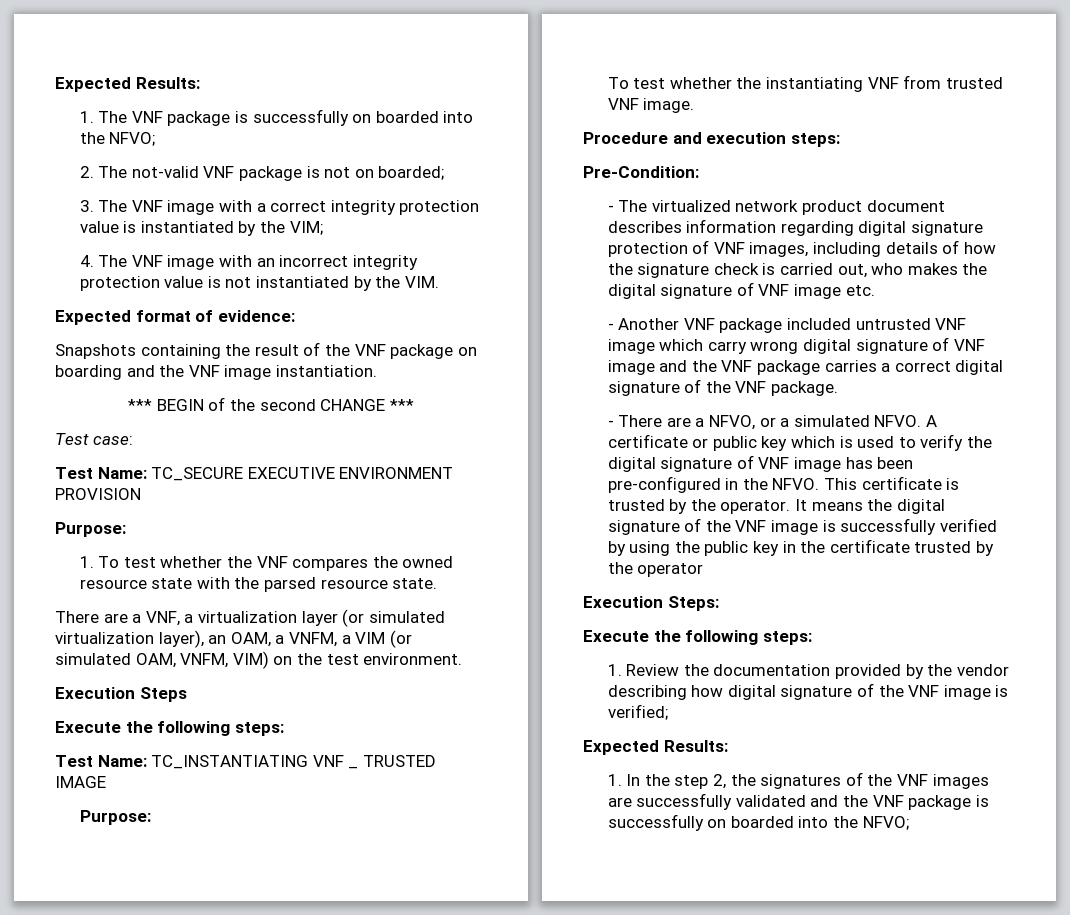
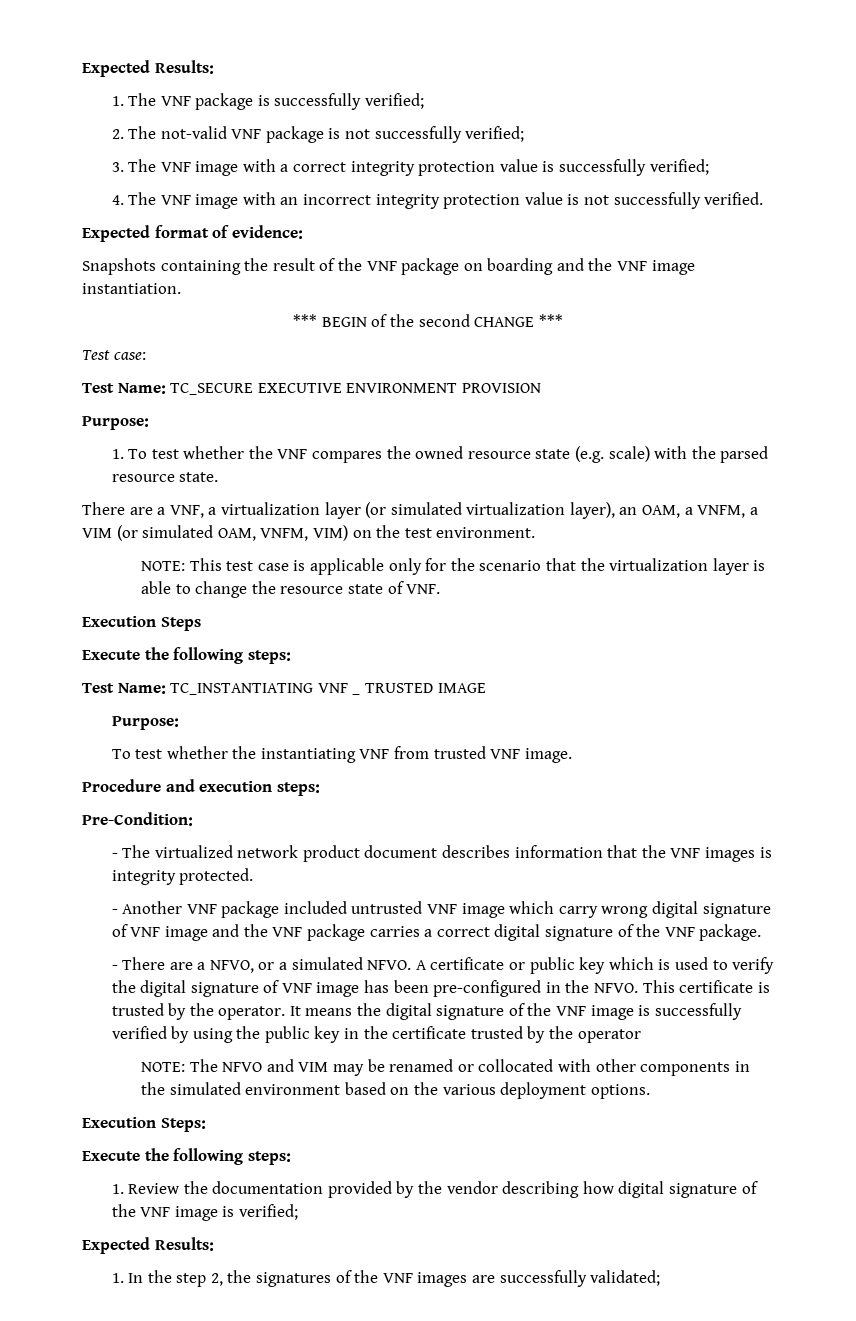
[352,111,474,123] [79,132,156,146] on boarded into the NFVO; -> [365,93,425,109] verified;
[354,166,445,180] on boarded; -> [374,126,525,143] successfully verified;
[140,221,323,236] instantiated by the VIM; -> [559,159,709,176] successfully verified;
[256,276,439,291] instantiated by the VIM. -> [613,192,764,209] successfully verified.
(193, 583) none -> [575,446,650,463] (e.g. scale)
(463, 659) none -> [141,558,766,575] [141,581,441,598] // NOTE: This test case is applicable only for the scenario that the virtualization layer is able to change the resource state of VNF.
[780,221,984,236] [607,240,996,257] [607,263,988,278] [607,282,875,299] regarding digital signature protection of VNF images, including details of how the signature check is carried out, who makes the digital signature of VNF image etc. -> [607,845,772,862] [111,868,254,885] that the VNF images is integrity protected.
(704, 570) none -> [141,1059,750,1076] [141,1082,650,1099] // NOTE: The NFVO and VIM may be renamed or collocated with other components in the simulated environment based on the various deployment options.
[735,795,989,810] [607,814,909,831] validated and the VNF package is successfully on boarded into the NFVO; -> [590,1270,661,1286] validated;

